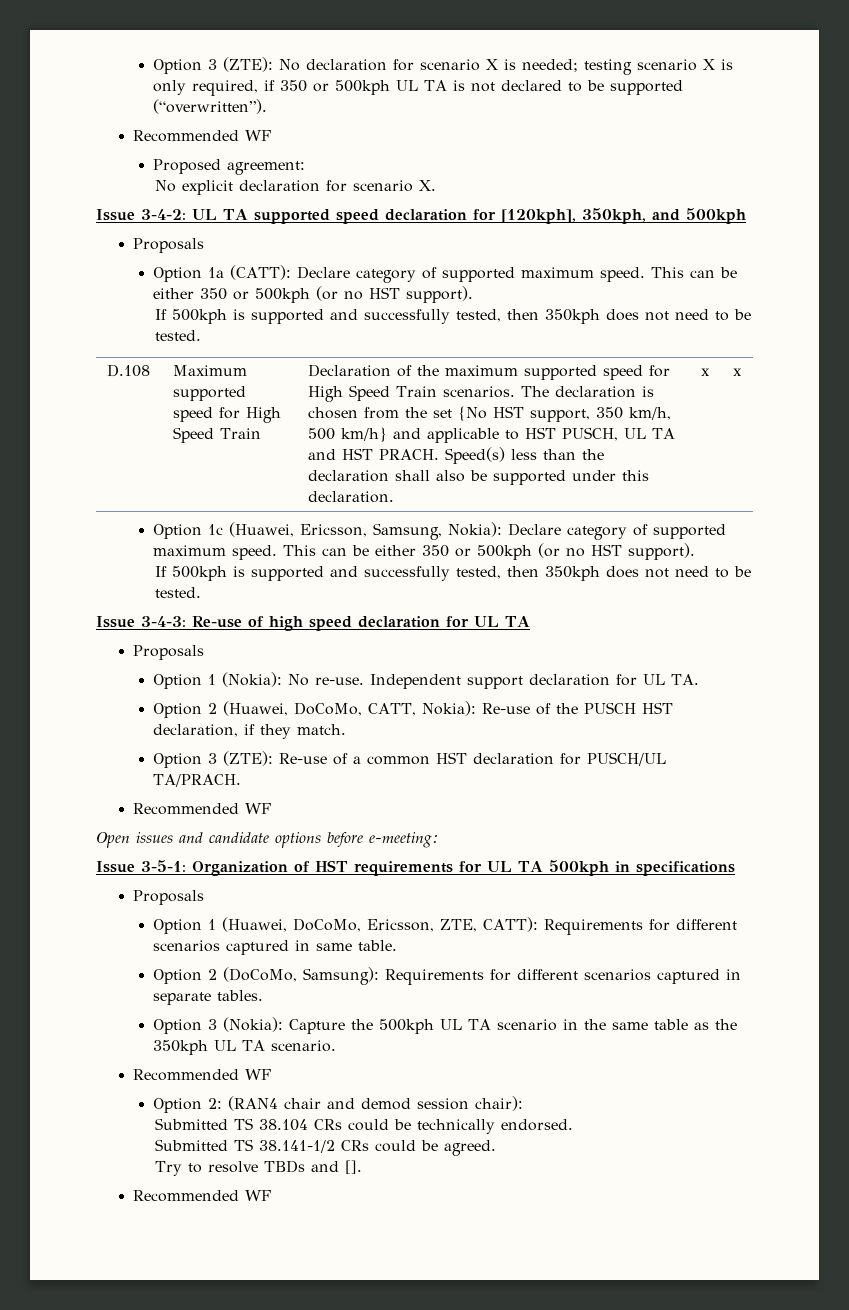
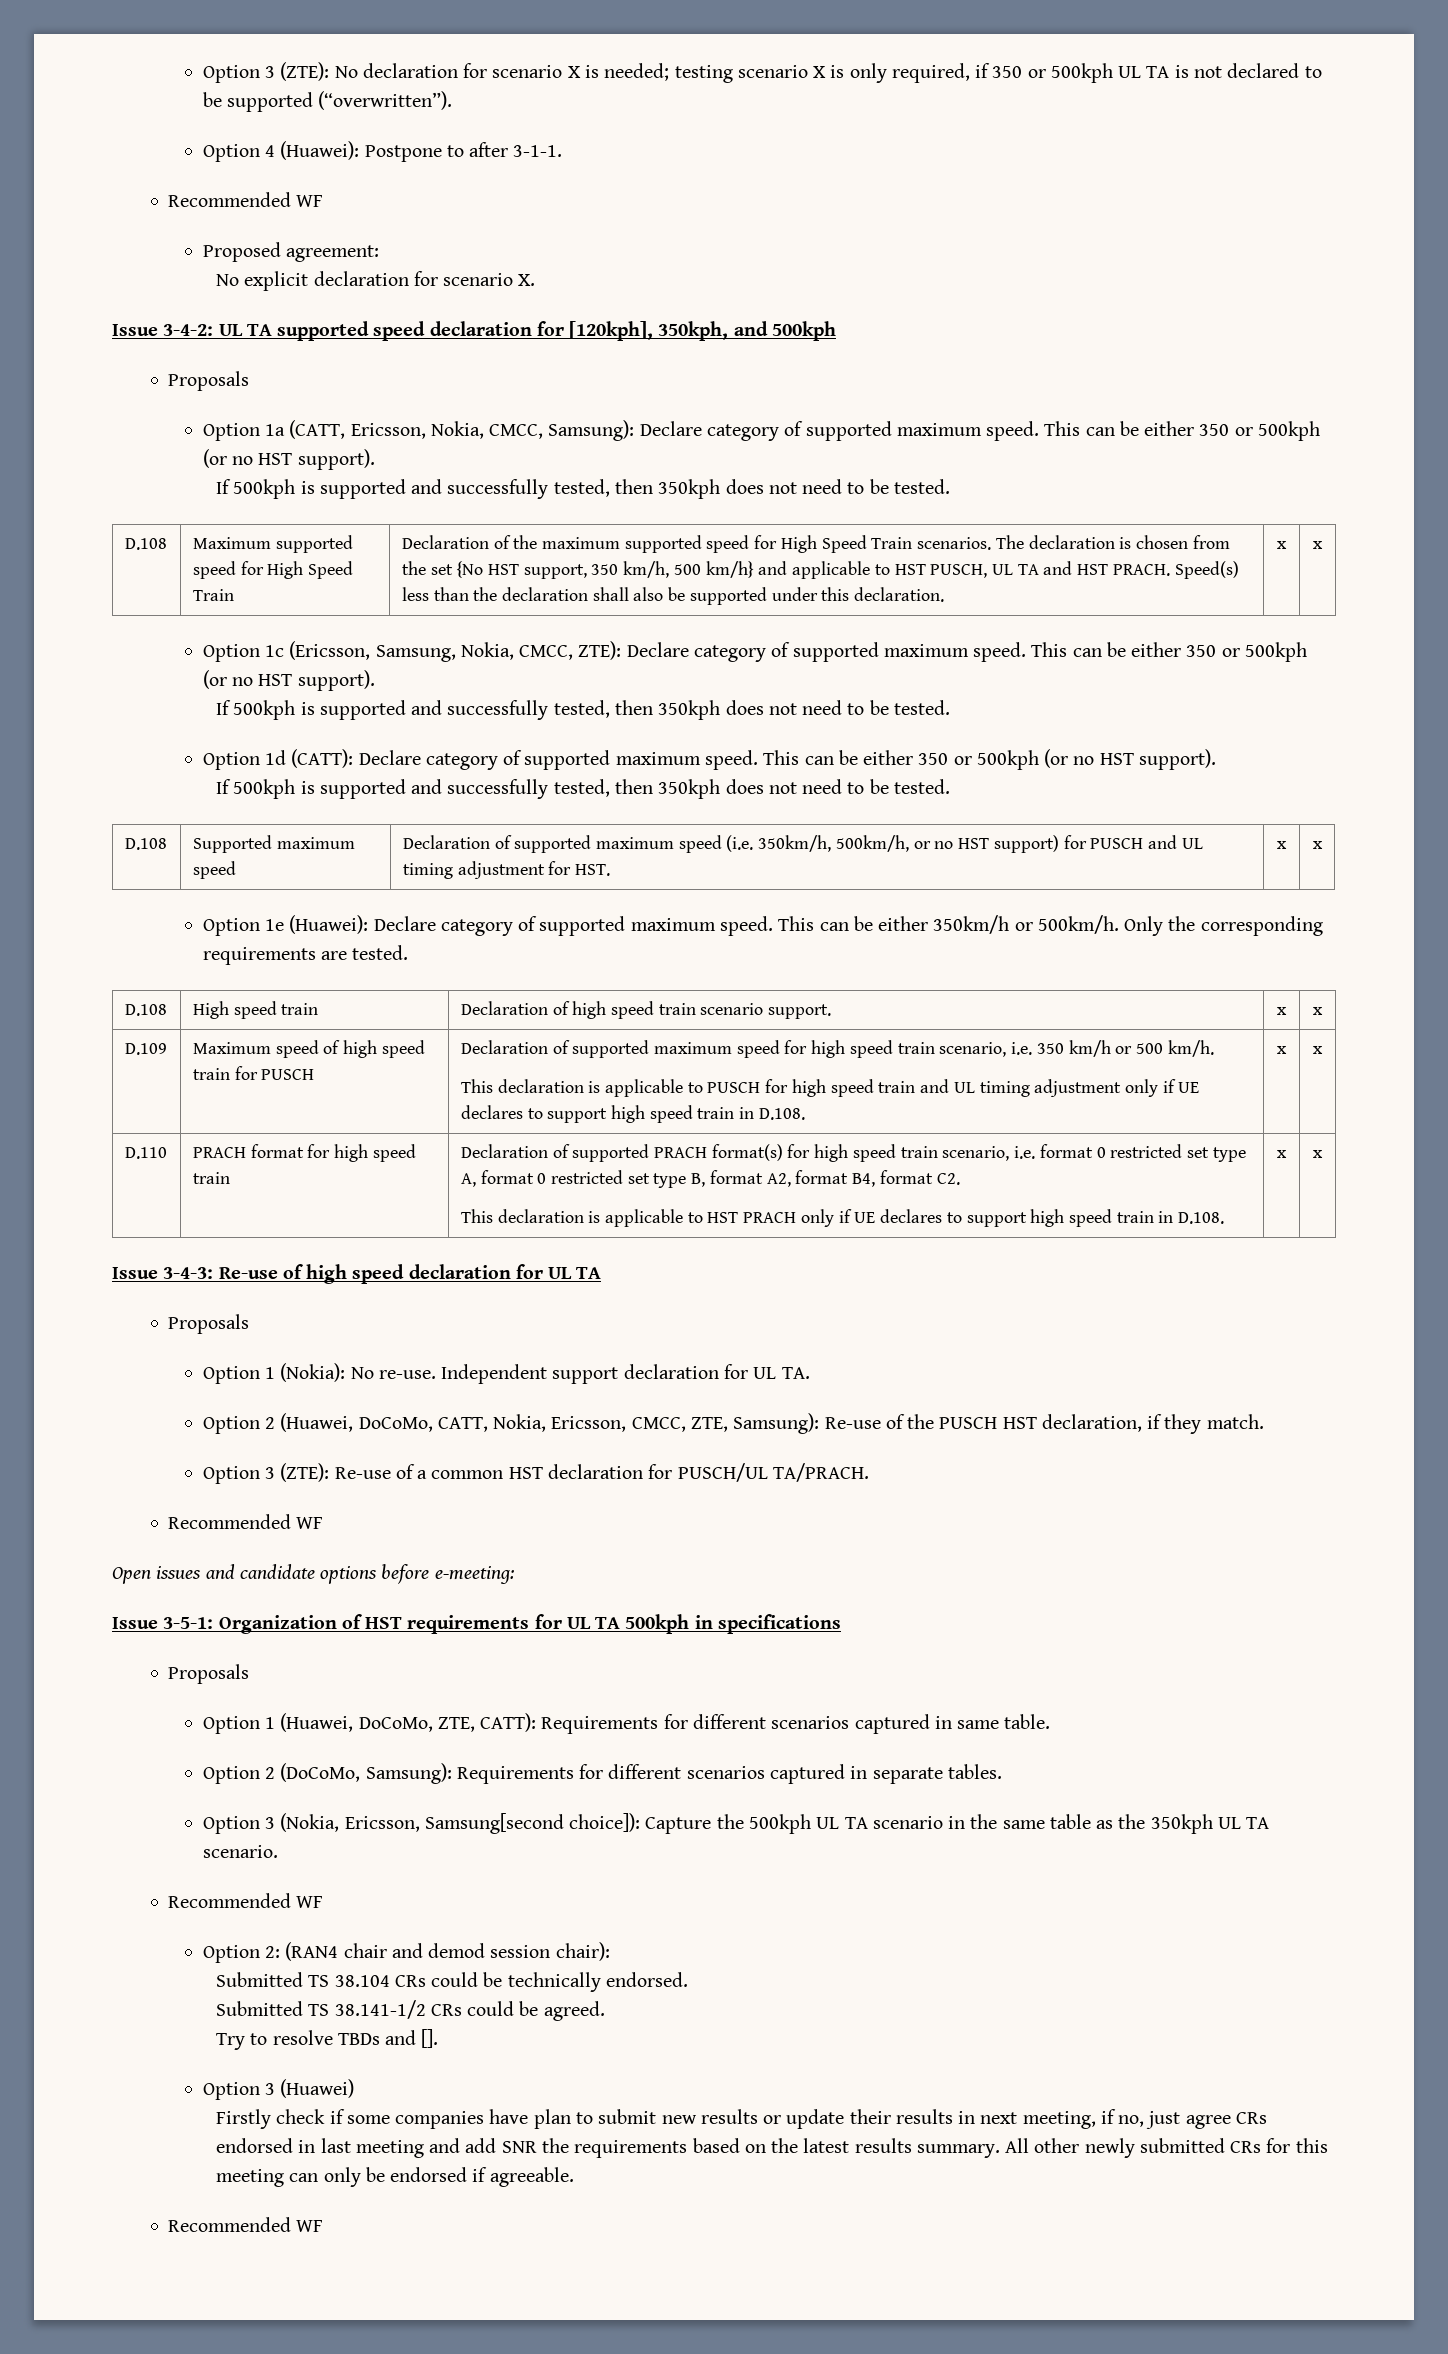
(267, 106) none -> [202,141,563,162] // Option 4 (Huawei): Postpone to after 3-1-1.
[229,265,291,280] (CATT): -> [289,420,635,441] (CATT, Ericsson, Nokia, CMCC, Samsung):
[228,522,502,540] (Huawei, Ericsson, Samsung, Nokia): -> [289,641,622,662] (Ericsson, Samsung, Nokia, CMCC, ZTE):
(202, 592) none -> [202,749,1216,770] [216,779,950,799] [124,838,167,850] [192,835,355,853] [192,861,236,879] [402,835,1203,853] [402,861,611,879] [1277,841,1287,849] [1312,841,1323,849] [202,915,1323,936] [202,945,409,965] [124,1004,167,1016] [192,1001,319,1019] [460,1001,832,1019] [1277,1007,1287,1015] [1313,1007,1323,1015] [124,1043,167,1055] [192,1040,425,1058] [192,1066,315,1080] [460,1040,1214,1058] [460,1079,1200,1097] [460,1105,805,1123] [1277,1046,1287,1054] [1313,1046,1323,1054] [124,1147,167,1159] [192,1144,416,1162] [192,1172,230,1184] [460,1144,1246,1162] [460,1170,960,1188] [460,1209,1225,1227] [1277,1150,1287,1158] [1313,1150,1323,1158] // Option 1d (CATT): Declare category of supported maximum speed. This can be either 350 or 500kph (or no HST support). // If 500kph is supported and successfully tested, then 350kph does not need to be tested. // D.108 | Supported maximum speed | Declaration of supported maximum speed (i.e. 350km/h, 500km/h, or no HST support) for PUSCH and UL timing adjustment for HST. | x | x // Option 1e (Huawei): Declare category of supported maximum speed. This can be either 350km/h or 500km/h. Only the corresponding requirements are tested. // D.108 | High speed train | Declaration of high speed train scenario support. | x | x // D.109 | Maximum speed of high speed train for PUSCH | Declaration of supported maximum speed for high speed train scenario, i.e. 350 km/h or 500 km/h. // This declaration is applicable to PUSCH for high speed train and UL timing adjustment only if UE declares to support high speed train in D.108. | x | x // D.110 | PRACH format for high speed train | Declaration of supported PRACH format(s) for high speed train scenario, i.e. format 0 restricted set type A, format 0 restricted set type B, format A2, format B4, format C2. // This declaration is applicable to HST PRACH only if UE declares to support high speed train in D.108. | x | x
[421,701,476,716] Nokia): -> [493,1413,820,1434] Nokia, Ericsson, CMCC, ZTE, Samsung):
[366,919,434,932] Ericsson, -> (433, 1724) none
[222,1017,283,1032] (Nokia): -> [280,1813,641,1834] (Nokia, Ericsson, Samsung[second choice]):
(363, 1167) none -> [202,2079,355,2100] [216,2109,1267,2129] [216,2138,1328,2158] [216,2167,574,2187] // Option 3 (Huawei) // Firstly check if some companies have plan to submit new results or update their results in next meeting, if no, just agree CRs endorsed in last meeting and add SNR the requirements based on the latest results summary. All other newly submitted CRs for this meeting can only be endorsed if agreeable.

